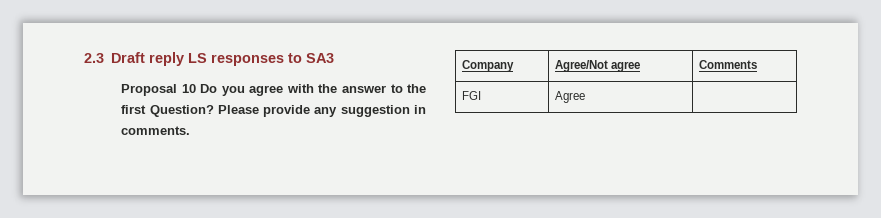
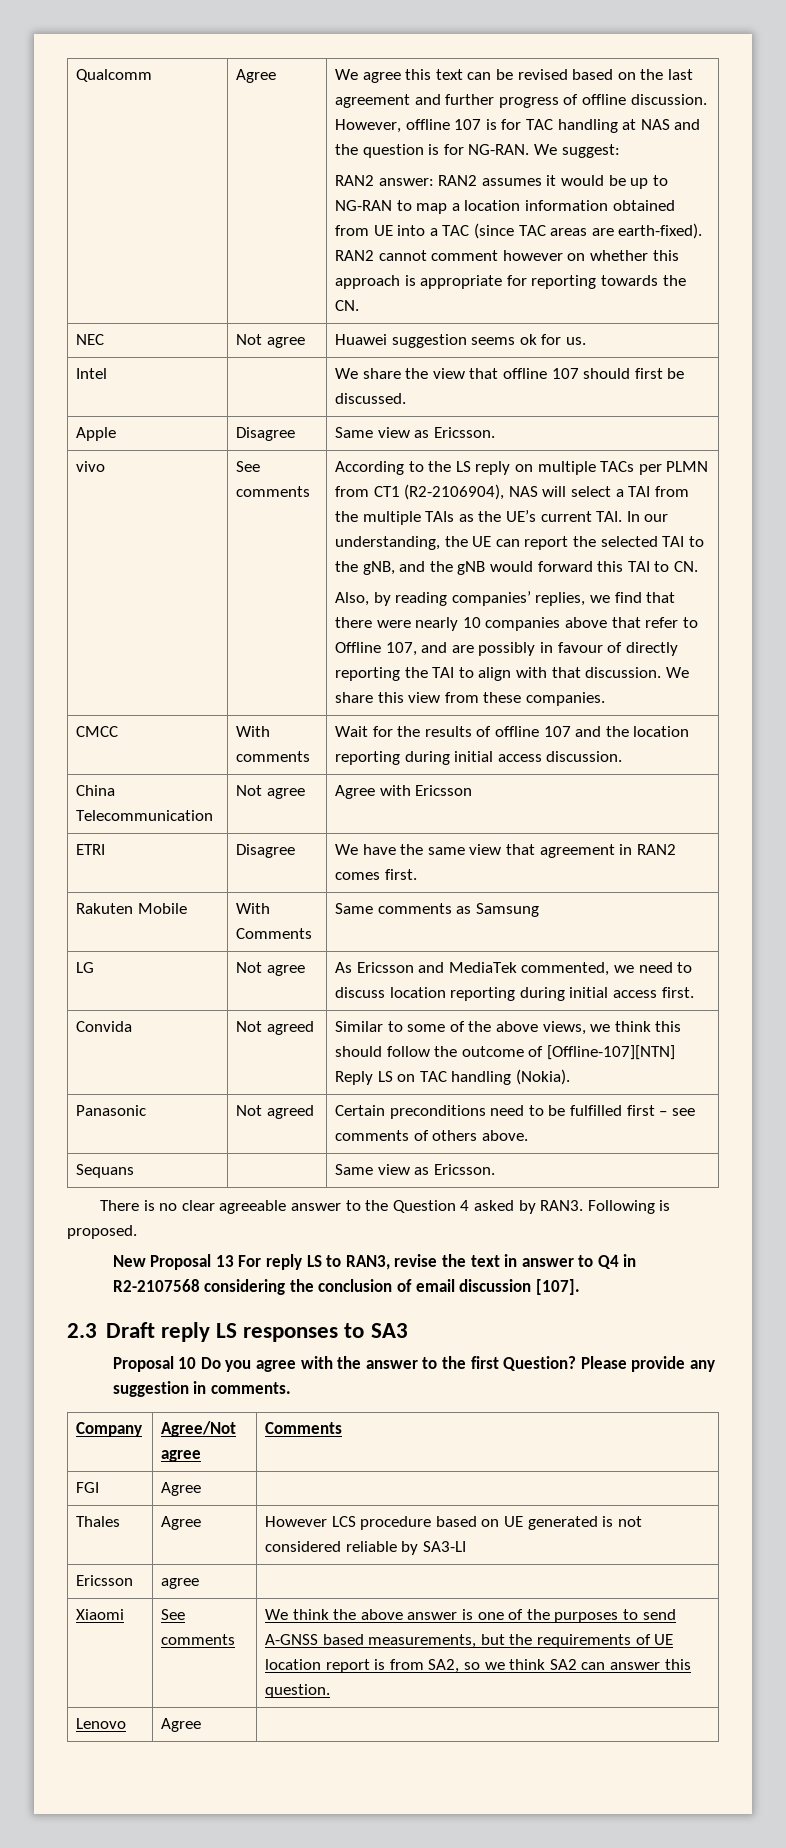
(84, 58) none -> [76,69,153,82] [236,69,277,83] [335,69,693,83] [335,94,707,108] [335,119,701,133] [335,144,620,158] [335,175,668,189] [335,200,675,214] [335,223,703,239] [335,250,679,261] [335,275,686,289] [335,300,360,311] [76,334,105,345] [236,334,305,348] [335,334,587,348] [76,368,108,379] [335,368,685,379] [335,393,407,404] [76,427,117,441] [236,427,296,441] [335,427,495,438] [76,461,106,472] [236,461,261,472] [236,486,311,497] [335,461,709,475] [335,484,689,500] [335,510,669,525] [335,536,704,550] [335,561,698,575] [335,591,676,606] [335,617,698,631] [335,642,678,656] [335,667,689,681] [335,692,606,706] [76,726,119,737] [236,726,271,737] [236,751,311,762] [335,726,690,737] [335,751,623,765] [76,785,116,796] [76,810,214,821] [236,785,305,799] [335,785,473,799] [76,844,106,855] [236,844,296,858] [335,844,676,858] [335,869,417,880] [76,903,187,914] [236,903,271,914] [236,928,313,939] [335,903,539,917] [76,962,95,973] [236,962,305,976] [335,962,693,976] [335,987,694,1001] [76,1021,133,1032] [236,1021,314,1035] [335,1021,682,1035] [335,1045,676,1060] [335,1069,571,1085] [76,1105,147,1116] [236,1105,314,1119] [335,1105,695,1119] [335,1130,528,1141] [76,1164,135,1178] [335,1164,495,1175] [100,1200,671,1214] [67,1225,137,1239] [112,1254,637,1270] [112,1279,580,1295] Qualcomm | Agree | We agree this text can be revised based on the last agreement and further progress of offline discussion. However, offline 107 is for TAC handling at NAS and the question is for NG-RAN. We suggest: // RAN2 answer: RAN2 assumes it would be up to NG-RAN to map a location information obtained from UE into a TAC (since TAC areas are earth-fixed). RAN2 cannot comment however on whether this approach is appropriate for reporting towards the CN. // NEC | Not agree | Huawei suggestion seems ok for us. // Intel | | We share the view that offline 107 should first be discussed. // Apple | Disagree | Same view as Ericsson. // vivo | See comments | According to the LS reply on multiple TACs per PLMN from CT1 (R2-2106904), NAS will select a TAI from the multiple TAIs as the UE’s current TAI. In our understanding, the UE can report the selected TAI to the gNB, and the gNB would forward this TAI to CN. // Also, by reading companies’ replies, we find that there were nearly 10 companies above that refer to Offline 107, and are possibly in favour of directly reporting the TAI to align with that discussion. We share this view from these companies. // CMCC | With comments | Wait for the results of offline 107 and the location reporting during initial access discussion. // China Telecommunication | Not agree | Agree with Ericsson // ETRI | Disagree | We have the same view that agreement in RAN2 comes first. // Rakuten Mobile | With Comments | Same comments as Samsung // LG | Not agree | As Ericsson and MediaTek commented, we need to discuss location reporting during initial access first. // Convida | Not agreed | Similar to some of the above views, we think this should follow the outcome of [Offline-107][NTN] Reply LS on TAC handling (Nokia). // Panasonic | Not agreed | Certain preconditions need to be fulfilled first – see comments of others above. // Sequans | | Same view as Ericsson. // There is no clear agreeable answer to the Question 4 asked by RAN3. Following is proposed. // New Proposal 13 For reply LS to RAN3, revise the text in answer to Q4 in R2-2107568 considering the conclusion of email discussion [107]. //
(585, 97) none -> [76,1516,121,1527] [161,1516,202,1530] [265,1516,642,1530] [265,1541,466,1555] [76,1575,134,1586] [161,1578,200,1589] [76,1609,125,1620] [161,1609,186,1620] [161,1634,236,1645] [265,1609,676,1623] [265,1634,674,1648] [265,1659,691,1673] [265,1684,331,1698] [76,1718,127,1729] [161,1718,202,1732] // Thales | Agree | However LCS procedure based on UE generated is not considered reliable by SA3-LI // Ericsson | agree | // Xiaomi | See comments | We think the above answer is one of the purposes to send A-GNSS based measurements, but the requirements of UE location report is from SA2, so we think SA2 can answer this question. // Lenovo | Agree |

